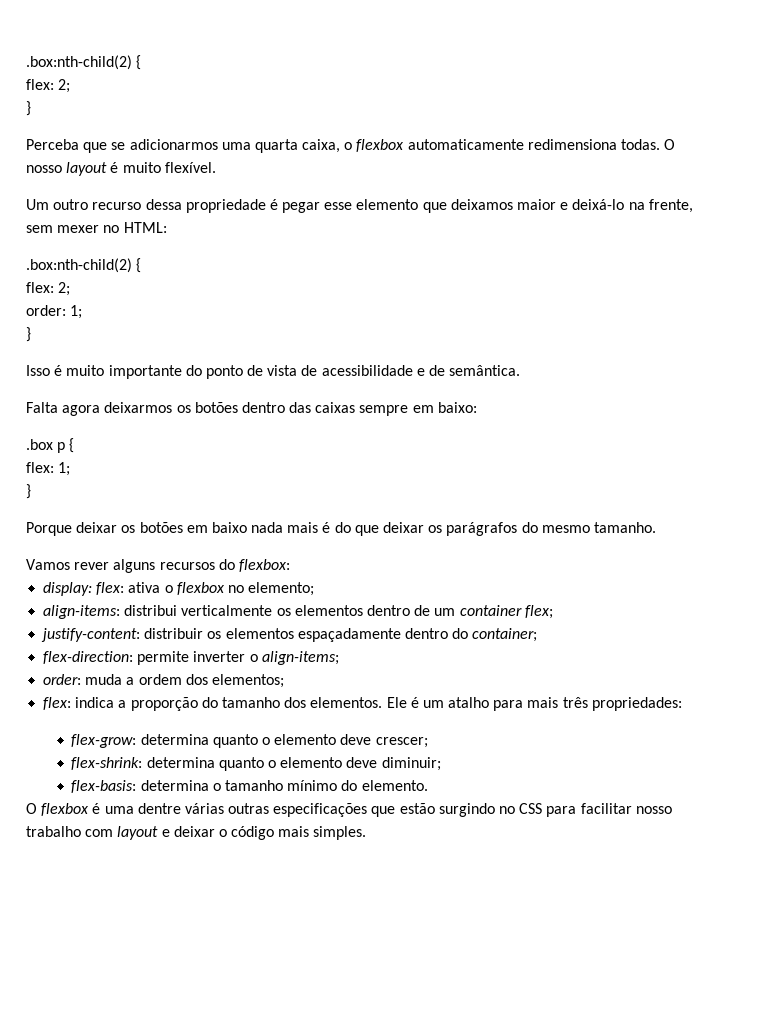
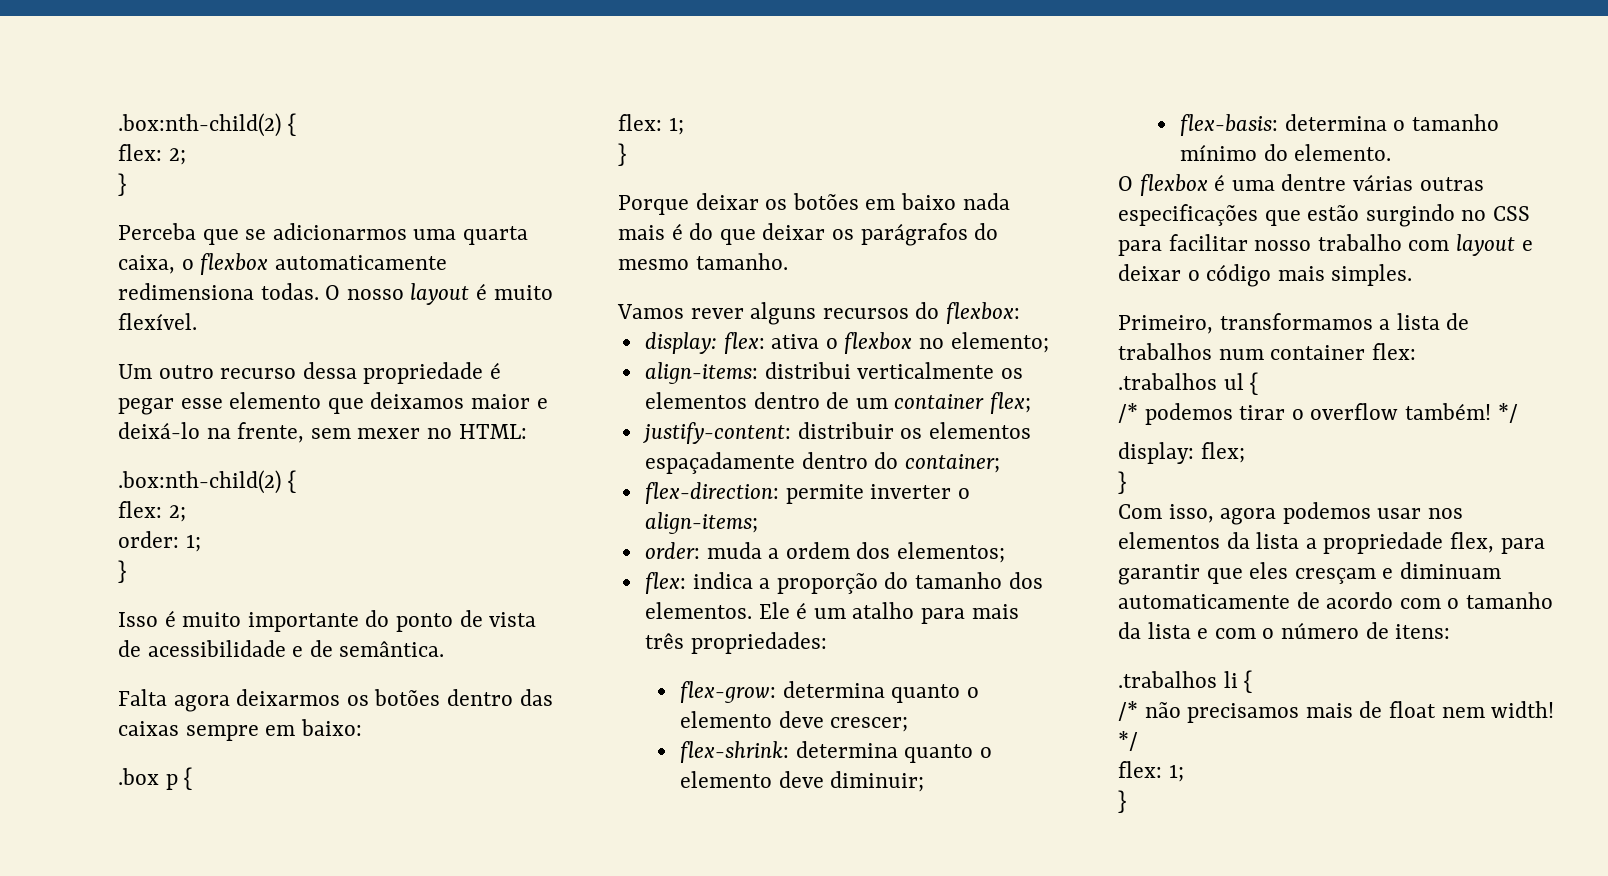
(367, 833) none -> [1118,313,1470,334] [1118,343,1416,360] [1118,372,1259,395] [1118,403,1518,425] [1118,442,1245,464] [1118,471,1126,494] [1118,502,1464,525] [1118,532,1545,554] [1118,562,1502,585] [1118,592,1554,609] [1118,622,1451,639] [1118,670,1253,693] [1118,701,1555,723] [1118,731,1138,751] [1118,761,1184,782] [1118,790,1126,813] // Primeiro, transformamos a lista de trabalhos num container flex: // .trabalhos ul { // /* podemos tirar o overflow também! */ // display: flex; // } // Com isso, agora podemos usar nos elementos da lista a propriedade flex, para garantir que eles cresçam e diminuam automaticamente de acordo com o tamanho da lista e com o número de itens: // .trabalhos li { // /* não precisamos mais de float nem width! */ // flex: 1; // }

